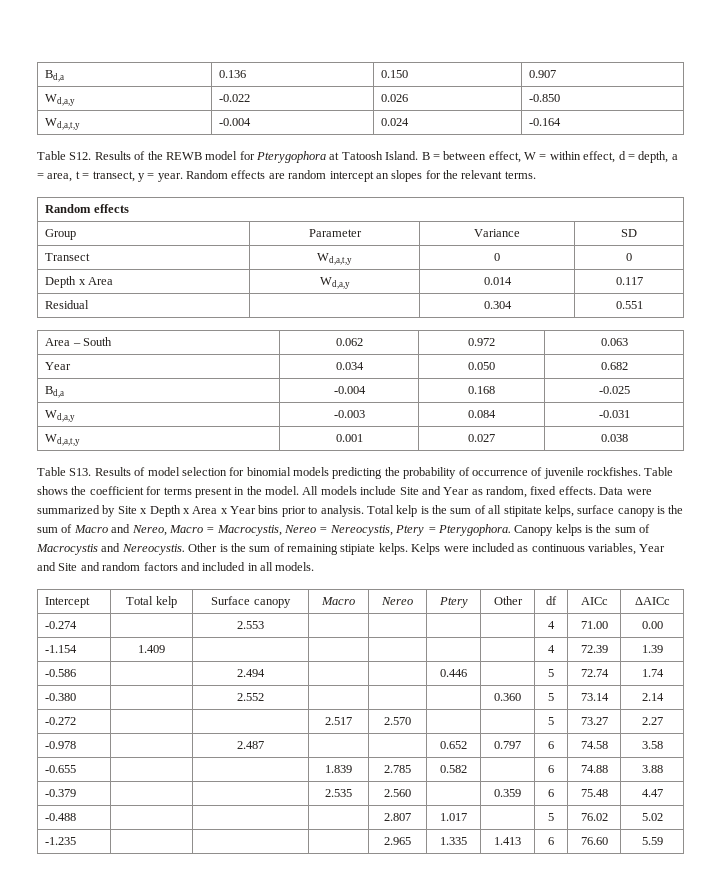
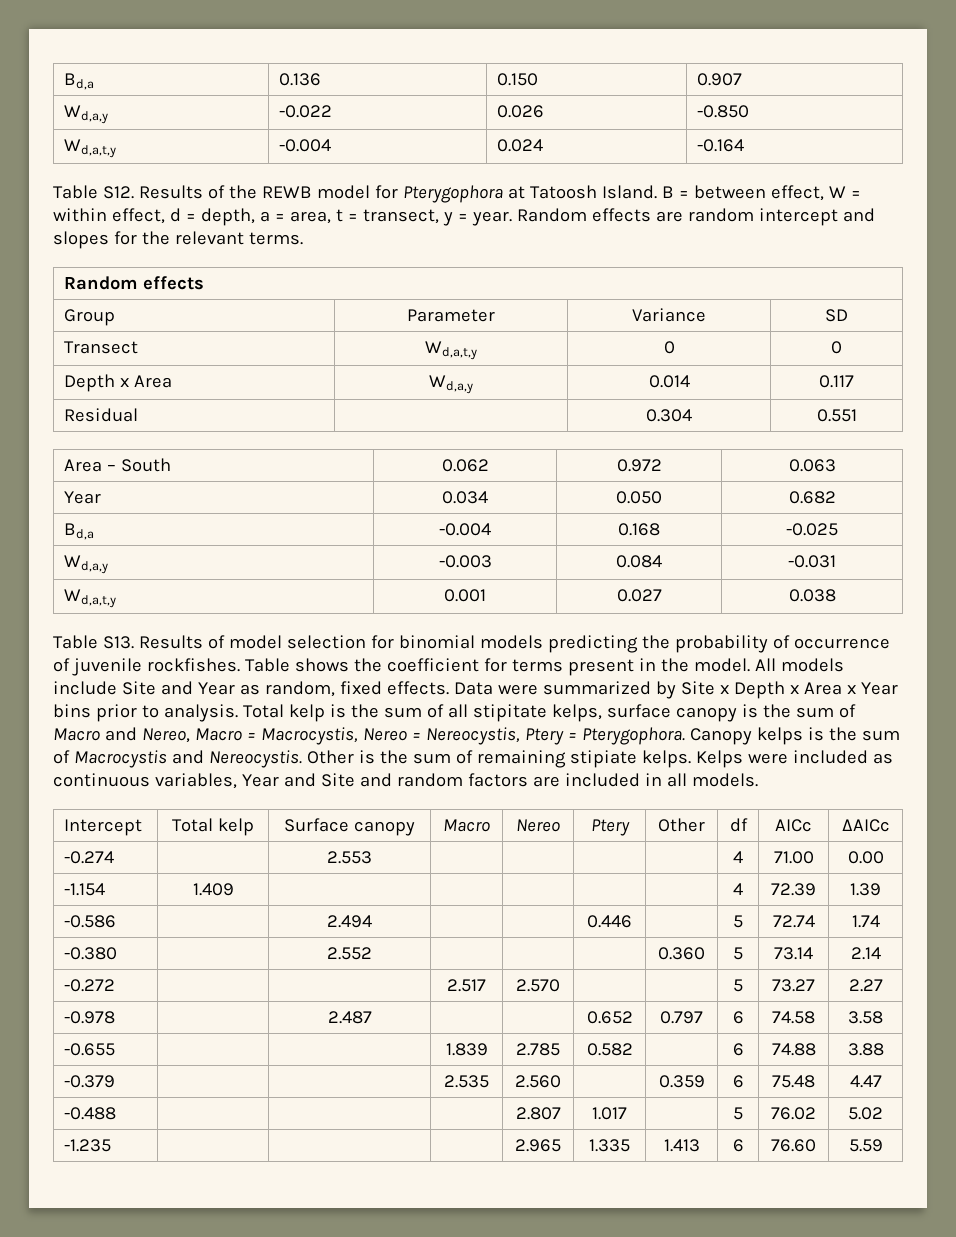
[375,173,389,179] an -> [842,208,875,222] and
[180,562,200,571] and -> [532,776,560,787] are

